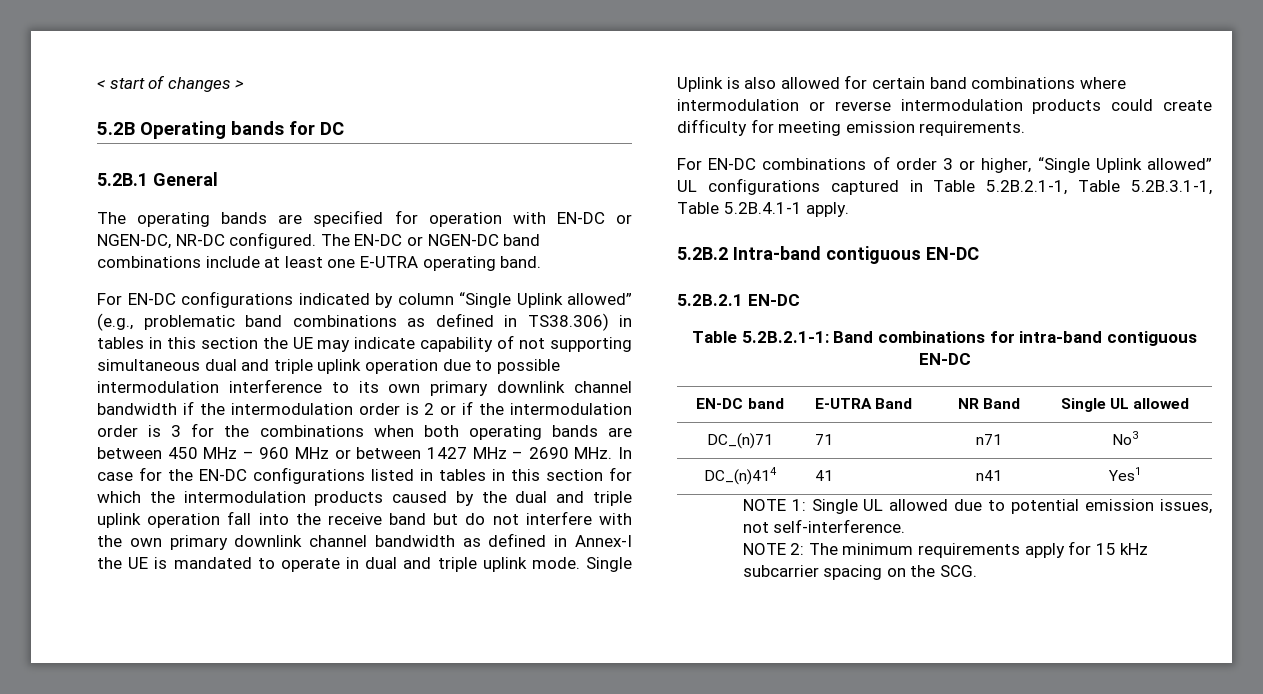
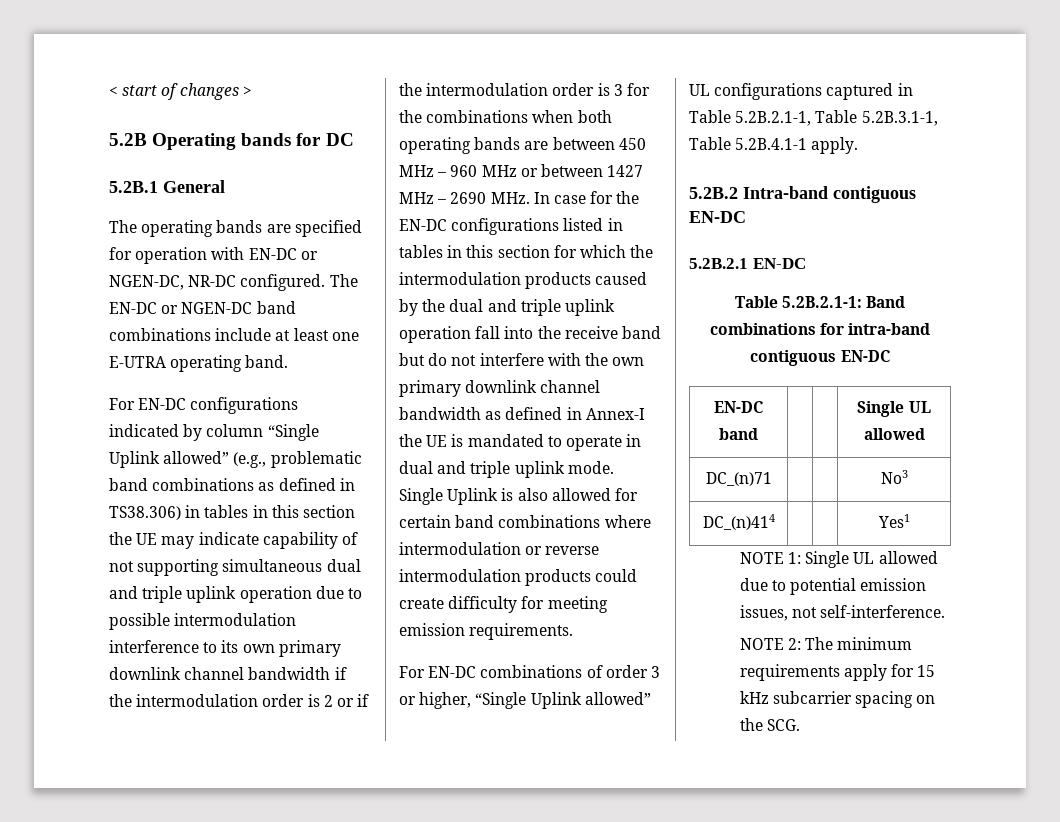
[814,398,912,409] [957,398,1021,409] E-UTRA Band | NR Band -> (758, 434) |
[814,434,833,445] [976,434,1002,445] 71 | n71 -> (772, 479) |
[814,470,833,481] [976,470,1002,481] 41 | n41 -> (775, 522) |

